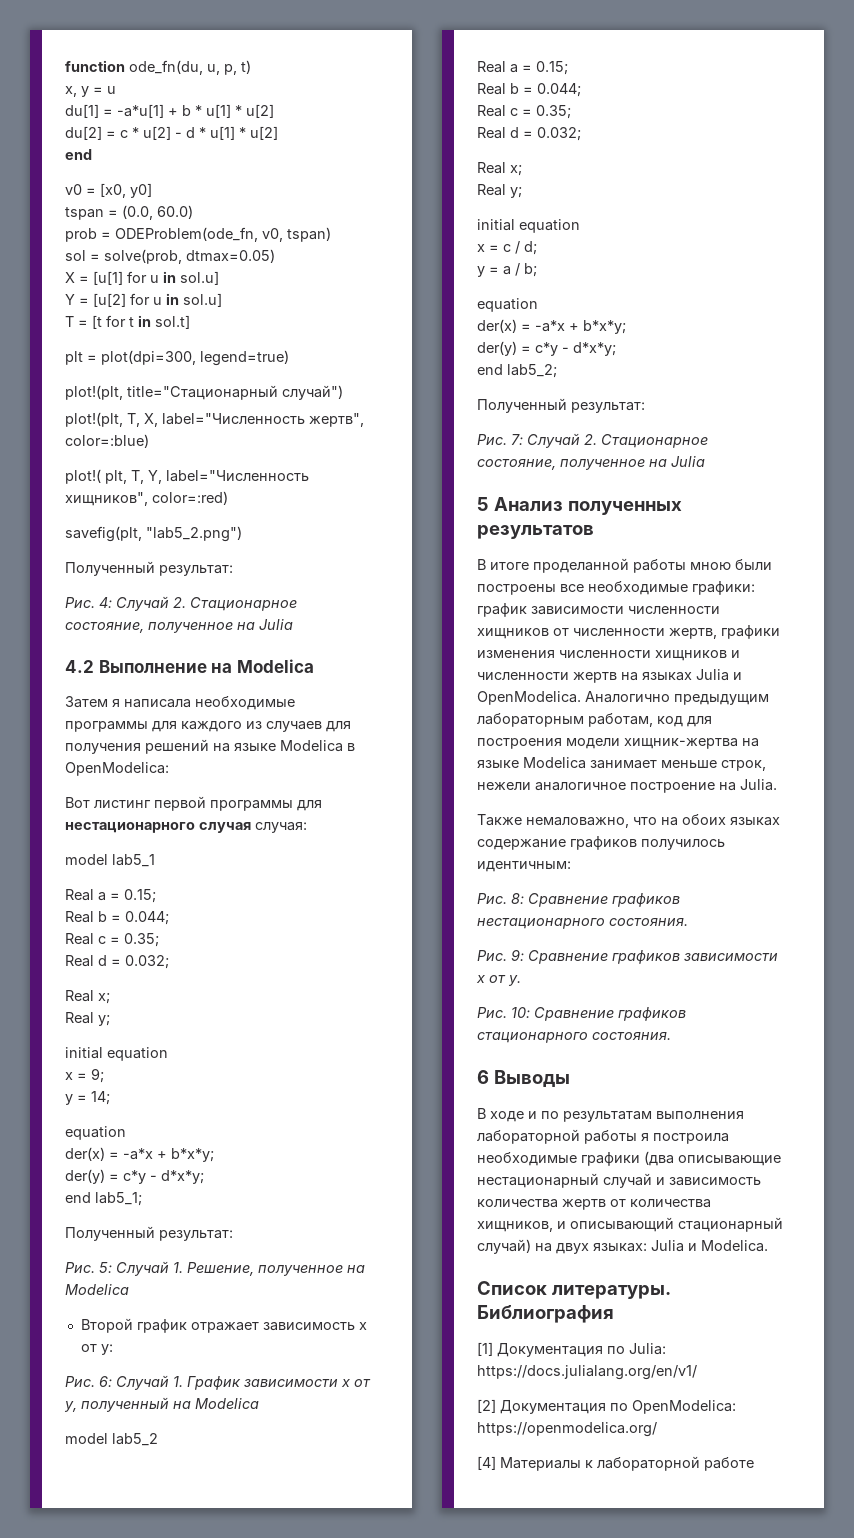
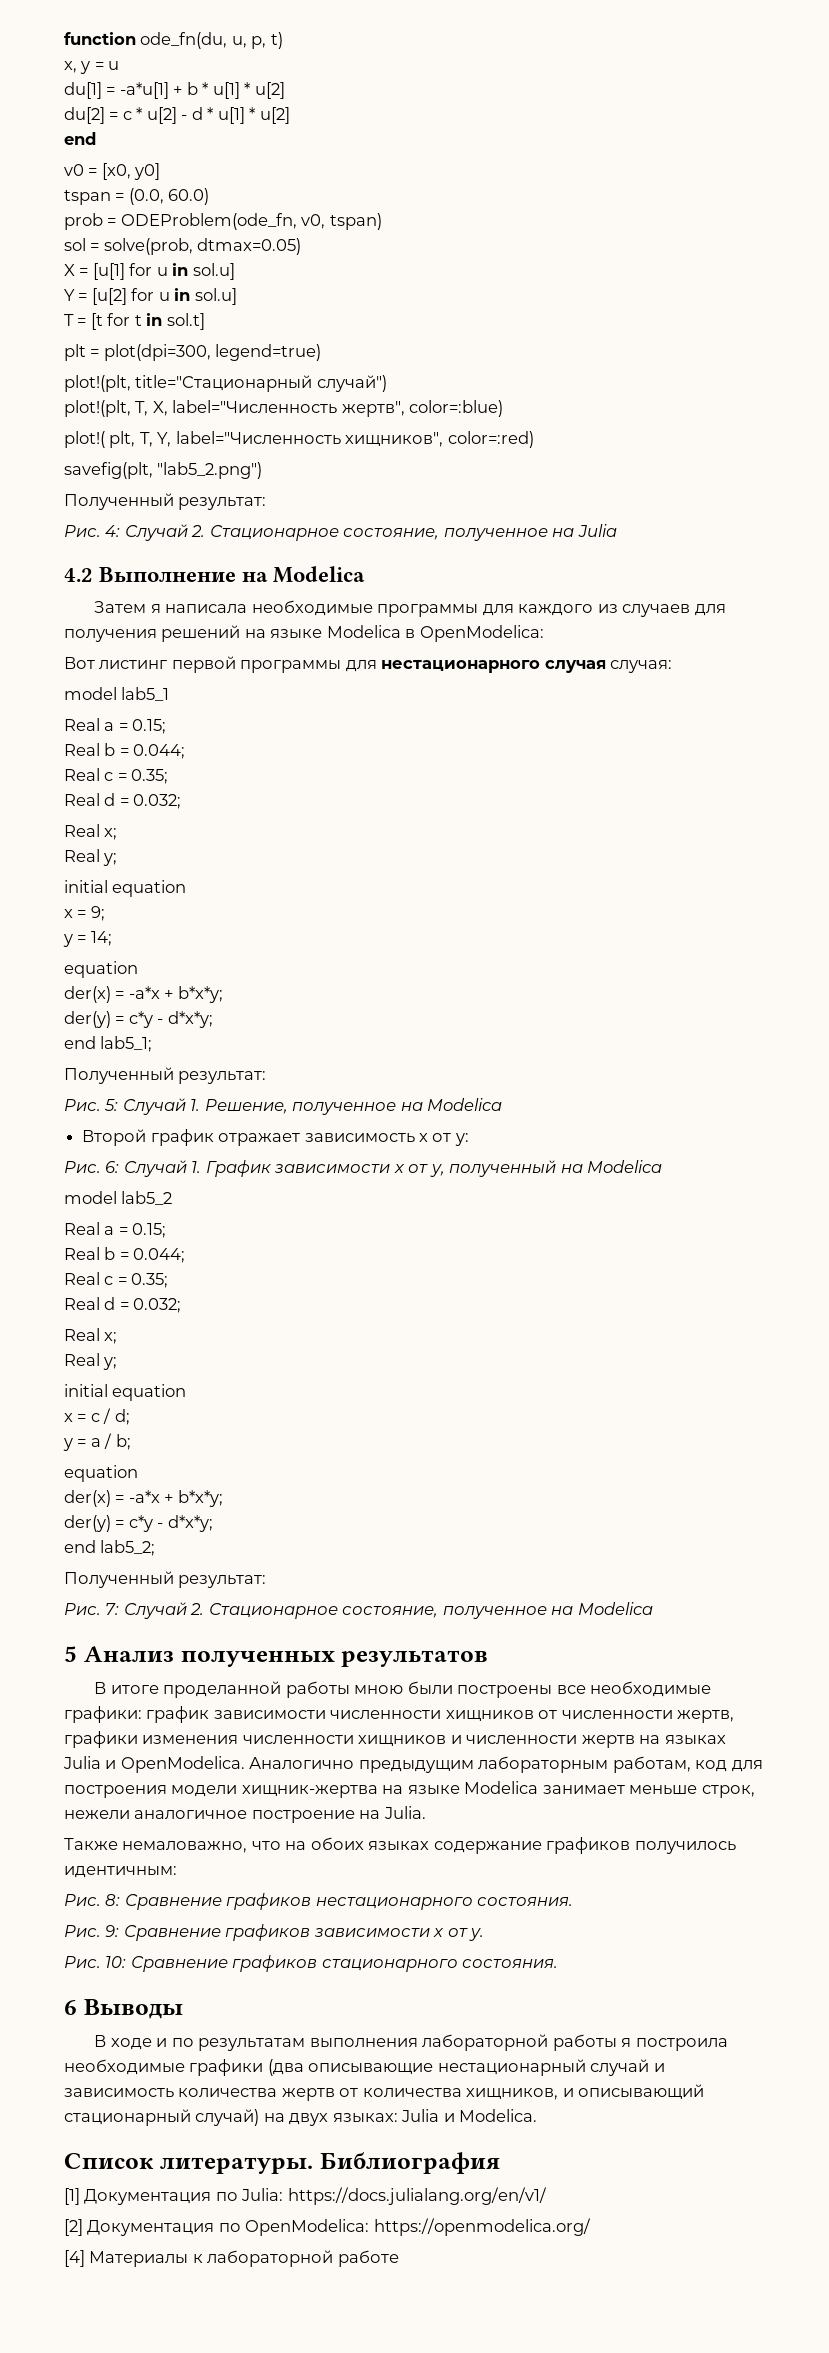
[671,456,705,467] Julia -> [577,1602,653,1615] Modelica

